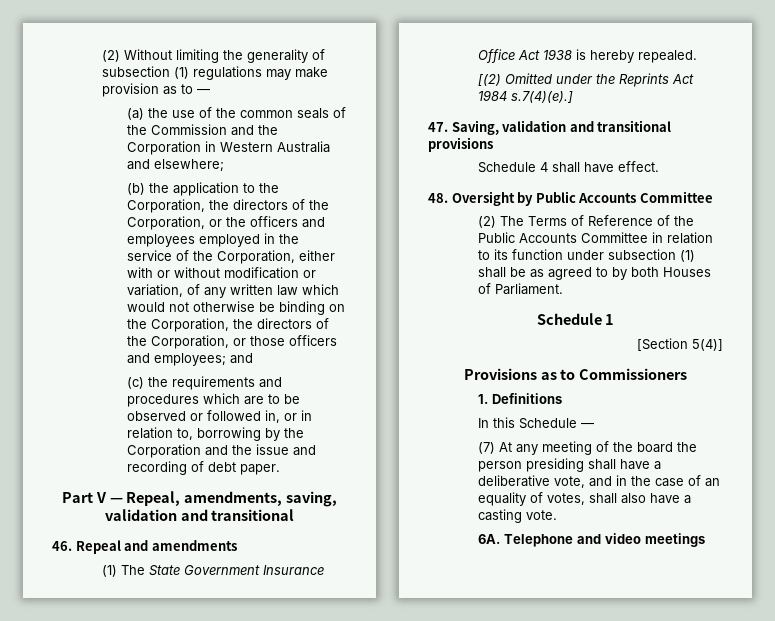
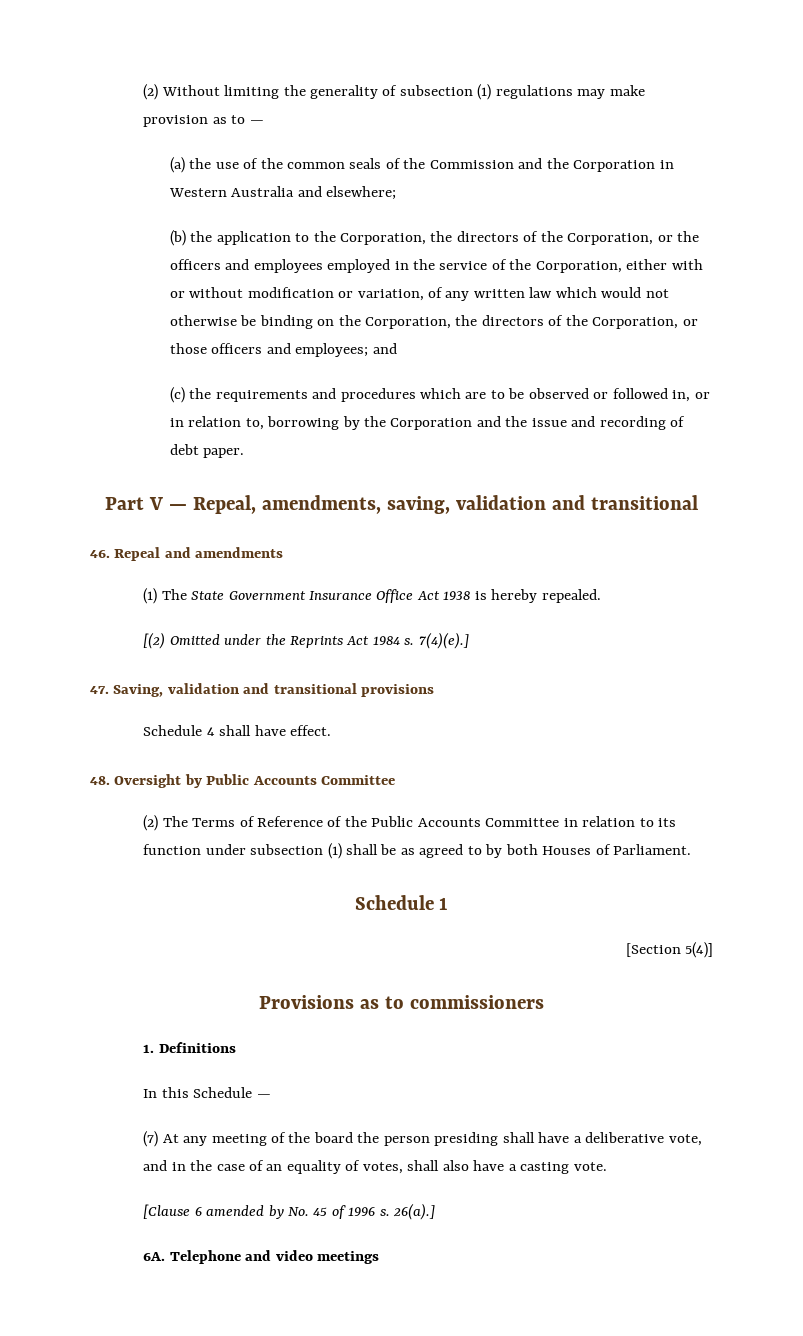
[511,91,574,103] s.7(4)(e).] -> [404,632,469,649] s. 7(4)(e).]
[579,368,688,380] Commissioners -> [409,995,544,1009] commissioners
(558, 515) none -> [143,1203,436,1220] // [Clause 6 amended by No. 45 of 1996 s. 26(a).]

